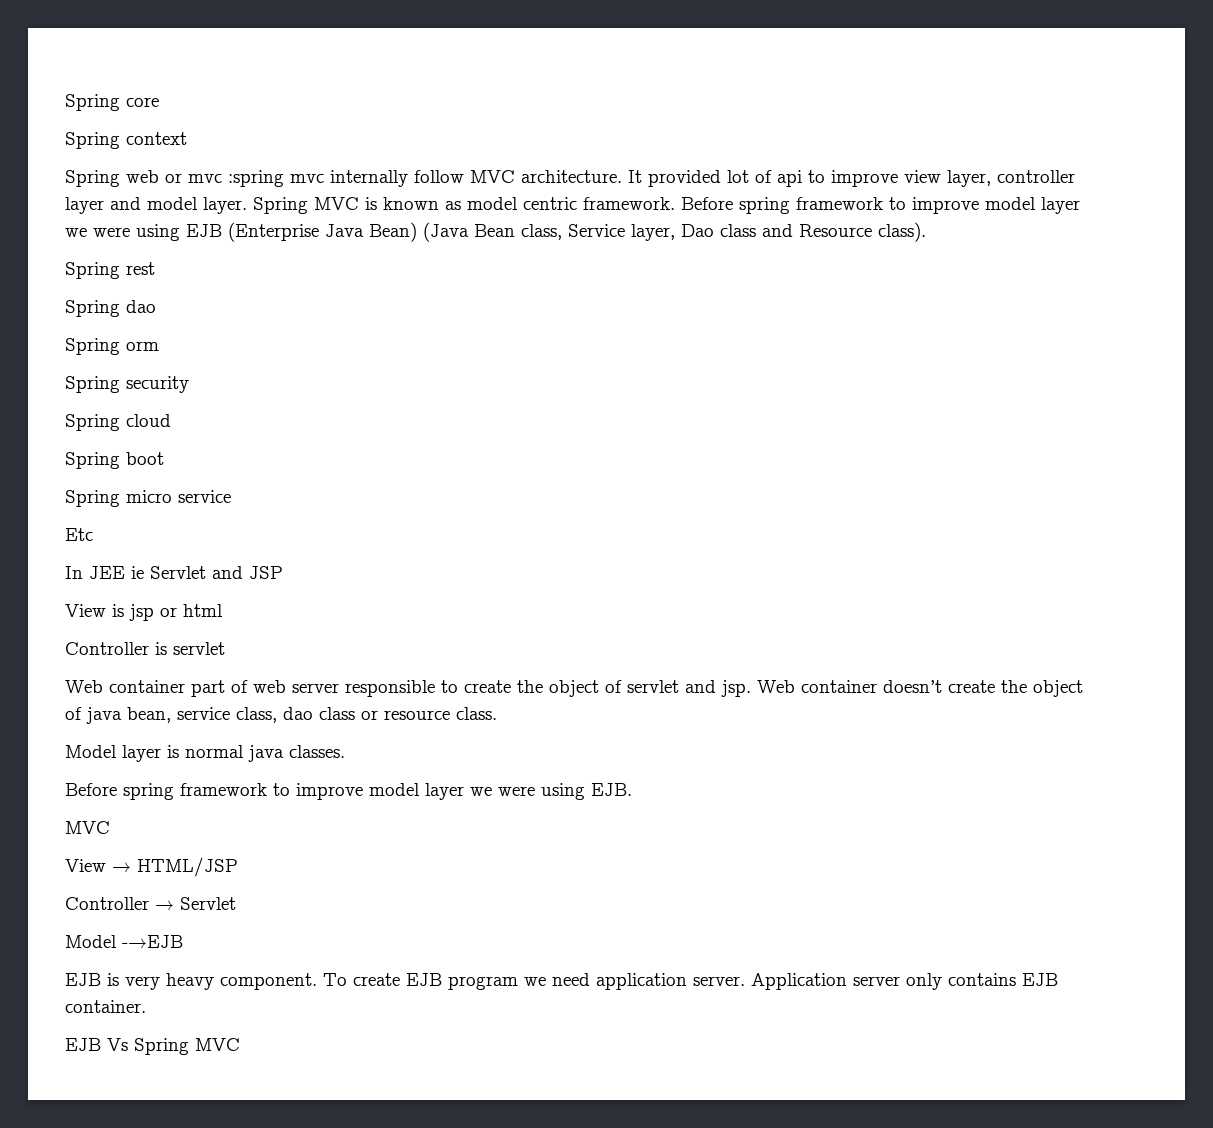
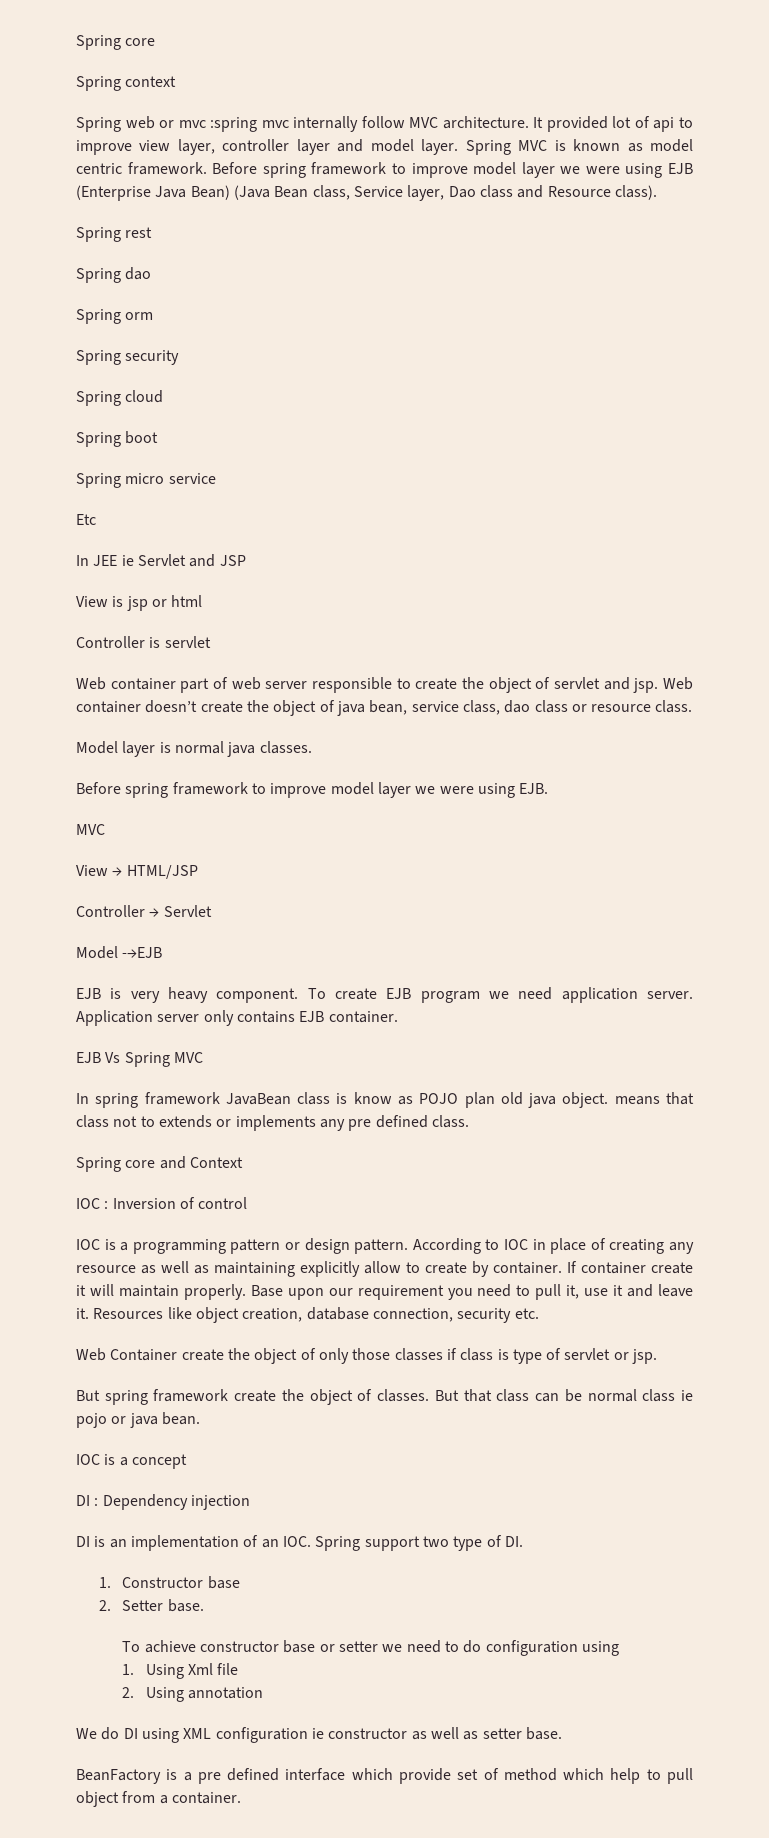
(240, 1044) none -> [76,1092,694,1108] [76,1115,469,1131] [76,1156,243,1172] [76,1197,248,1209] [76,1238,695,1254] [76,1261,693,1277] [76,1284,693,1300] [76,1307,539,1323] [76,1348,658,1364] [76,1389,694,1405] [76,1412,200,1428] [76,1454,187,1469] [76,1494,250,1510] [76,1535,523,1551] [99,1576,240,1589] [99,1599,204,1612] [122,1640,619,1656] [122,1663,239,1679] [122,1687,263,1702] [76,1727,562,1743] [76,1768,694,1784] [76,1791,241,1807] // In spring framework JavaBean class is know as POJO plan old java object. means that class not to extends or implements any pre defined class. // Spring core and Context // IOC : Inversion of control // IOC is a programming pattern or design pattern. According to IOC in place of creating any resource as well as maintaining explicitly allow to create by container. If container create it will maintain properly. Base upon our requirement you need to pull it, use it and leave it. Resources like object creation, database connection, security etc. // Web Container create the object of only those classes if class is type of servlet or jsp. // But spring framework create the object of classes. But that class can be normal class ie pojo or java bean. // IOC is a concept // DI : Dependency injection // DI is an implementation of an IOC. Spring support two type of DI. // 1. Constructor base // 2. Setter base. // To achieve constructor base or setter we need to do configuration using // 1. Using Xml file // 2. Using annotation // We do DI using XML configuration ie constructor as well as setter base. // BeanFactory is a pre defined interface which provide set of method which help to pull object from a container.

